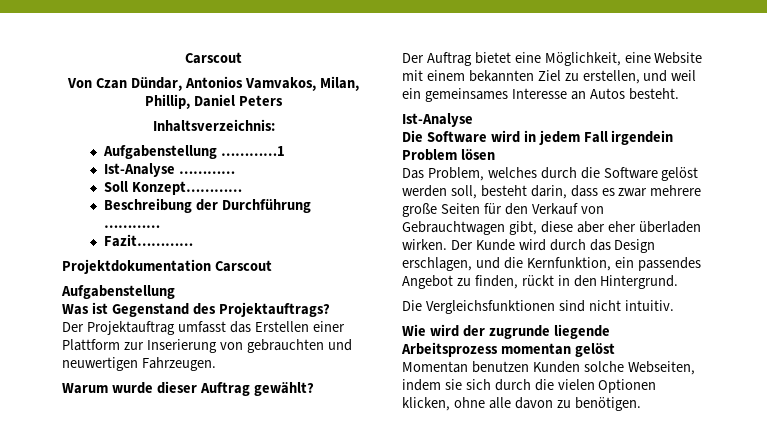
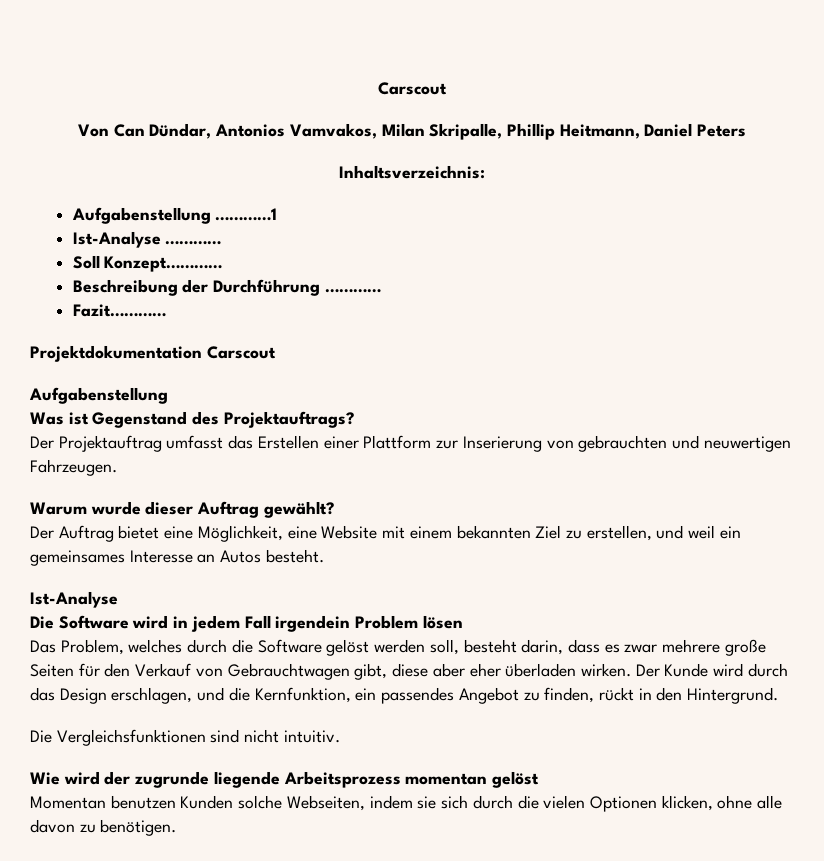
[96,78,128,89] Czan -> [113,124,145,137] Can
[319,76,359,91] [145,94,191,109] Milan, Phillip, -> [381,123,640,140] Milan Skripalle, Phillip Heitmann,

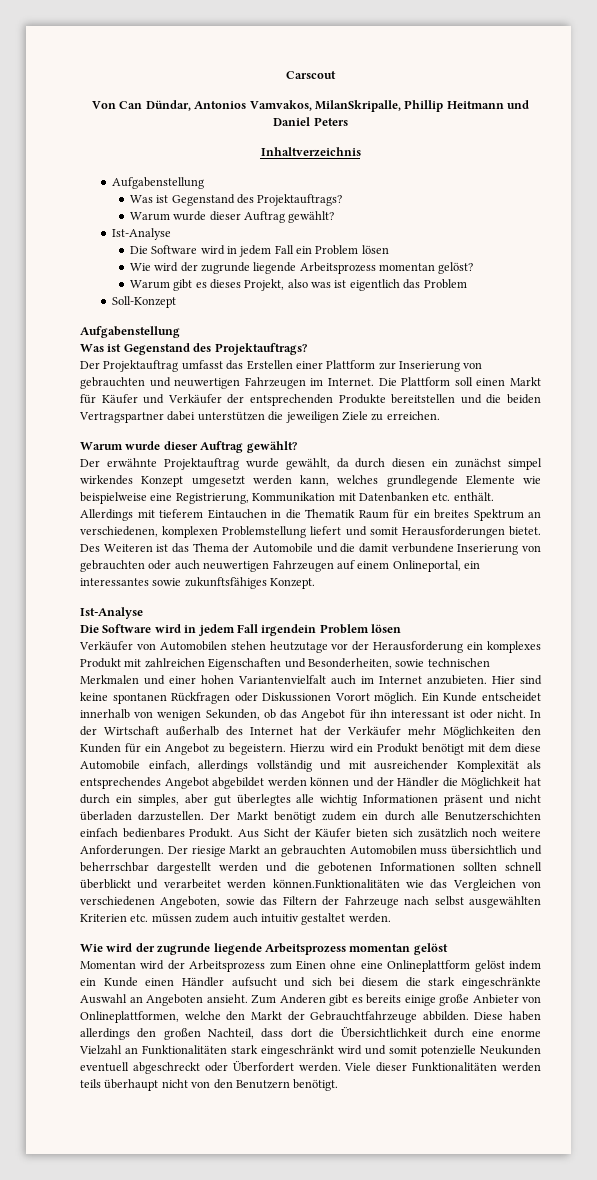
[381,123,640,140] Milan Skripalle, Phillip Heitmann, -> [314,100,529,112] MilanSkripalle, Phillip Heitmann und
[339,165,485,179] [71,207,278,224] [72,231,222,248] [72,255,223,272] [72,279,381,296] [72,304,166,317] [30,345,276,362] Inhaltsverzeichnis: // Aufgabenstellung …………1 // Ist-Analyse ………… // Soll Konzept………… // Beschreibung der Durchführung ………… // Fazit………… // Projektdokumentation Carscout -> [260,147,361,157] [111,177,204,189] [129,194,343,206] [129,211,335,223] [111,228,171,240] [129,245,389,257] [129,262,474,274] [129,279,467,291] [111,296,176,308] Inhaltverzeichnis // Aufgabenstellung // Was ist Gegenstand des Projektauftrags? // Warum wurde dieser Auftrag gewählt? // Ist-Analyse // Die Software wird in jedem Fall ein Problem lösen // Wie wird der zugrunde liegende Arbeitsprozess momentan gelöst? // Warum gibt es dieses Projekt, also was ist eigentlich das Problem // Soll-Konzept
[30,459,117,476] Fahrzeugen. -> [244,377,542,389] [80,394,542,406] [79,411,440,423] Fahrzeugen im Internet. Die Plattform soll einen Markt für Käufer und Verkäufer der entsprechenden Produkte bereitstellen und die beiden Vertragspartner dabei unterstützen die jeweiligen Ziele zu erreichen.
[58,525,741,542] [30,549,324,566] Auftrag bietet eine Möglichkeit, eine Website mit einem bekannten Ziel zu erstellen, und weil ein gemeinsames Interesse an Autos besteht. -> [106,458,542,470] [80,475,541,487] [80,492,494,504] [80,509,541,521] [80,526,542,538] [80,543,541,555] [80,560,480,572] [80,577,316,589] erwähnte Projektauftrag wurde gewählt, da durch diesen ein zunächst simpel wirkendes Konzept umgesetzt werden kann, welches grundlegende Elemente wie beispielweise eine Registrierung, Kommunikation mit Datenbanken etc. enthält. Allerdings mit tieferem Eintauchen in die Thematik Raum für ein breites Spektrum an verschiedenen, komplexen Problemstellung liefert und somit Herausforderungen bietet. Des Weiteren ist das Thema der Automobile und die damit verbundene Inserierung von gebrauchten oder auch neuwertigen Fahrzeugen auf einem Onlineportal, ein interessantes sowie zukunftsfähiges Konzept.
[30,639,766,656] [30,663,788,680] [30,687,779,704] [30,729,340,746] Das Problem, welches durch die Software gelöst werden soll, besteht darin, dass es zwar mehrere große Seiten für den Verkauf von Gebrauchtwagen gibt, diese aber eher überladen wirken. Der Kunde wird durch das Design erschlagen, und die Kernfunktion, ein passendes Angebot zu finden, rückt in den Hintergrund. // Die Vergleichsfunktionen sind nicht intuitiv. -> [79,641,542,653] [80,658,490,670] [80,675,542,685] [80,692,541,704] [80,709,541,721] [80,726,541,738] [80,743,541,755] [80,760,541,772] [80,777,542,789] [80,794,542,806] [80,811,541,823] [80,828,541,838] [80,845,542,857] [80,862,542,874] [80,879,541,891] [80,896,542,908] [80,913,391,925] Verkäufer von Automobilen stehen heutzutage vor der Herausforderung ein komplexes Produkt mit zahlreichen Eigenschaften und Besonderheiten, sowie technischen Merkmalen und einer hohen Variantenvielfalt auch im Internet anzubieten. Hier sind keine spontanen Rückfragen oder Diskussionen Vorort möglich. Ein Kunde entscheidet innerhalb von wenigen Sekunden, ob das Angebot für ihn interessant ist oder nicht. In der Wirtschaft außerhalb des Internet hat der Verkäufer mehr Möglichkeiten den Kunden für ein Angebot zu begeistern. Hierzu wird ein Produkt benötigt mit dem diese Automobile einfach, allerdings vollständig und mit ausreichender Komplexität als entsprechendes Angebot abgebildet werden können und der Händler die Möglichkeit hat durch ein simples, aber gut überlegtes alle wichtig Informationen präsent und nicht überladen darzustellen. Der Markt benötigt zudem ein durch alle Benutzerschichten einfach bedienbares Produkt. Aus Sicht der Käufer bieten sich zusätzlich noch weitere Anforderungen. Der riesige Markt an gebrauchten Automobilen muss übersichtlich und beherrschbar dargestellt werden und die gebotenen Informationen sollten schnell überblickt und verarbeitet werden können.Funktionalitäten wie das Vergleichen von verschiedenen Angeboten, sowie das Filtern der Fahrzeuge nach selbst ausgewählten Kriterien etc. müssen zudem auch intuitiv gestaltet werden.
[110,795,783,812] [30,819,177,836] benutzen Kunden solche Webseiten, indem sie sich durch die vielen Optionen klicken, ohne alle davon zu benötigen. -> [140,960,541,972] [80,977,541,989] [80,994,541,1006] [80,1011,541,1023] [80,1027,541,1040] [79,1045,541,1057] [80,1061,541,1074] [80,1079,339,1091] wird der Arbeitsprozess zum Einen ohne eine Onlineplattform gelöst indem ein Kunde einen Händler aufsucht und sich bei diesem die stark eingeschränkte Auswahl an Angeboten ansieht. Zum Anderen gibt es bereits einige große Anbieter von Onlineplattformen, welche den Markt der Gebrauchtfahrzeuge abbilden. Diese haben allerdings den großen Nachteil, dass dort die Übersichtlichkeit durch eine enorme Vielzahl an Funktionalitäten stark eingeschränkt wird und somit potenzielle Neukunden eventuell abgeschreckt oder Überfordert werden. Viele dieser Funktionalitäten werden teils überhaupt nicht von den Benutzern benötigt.

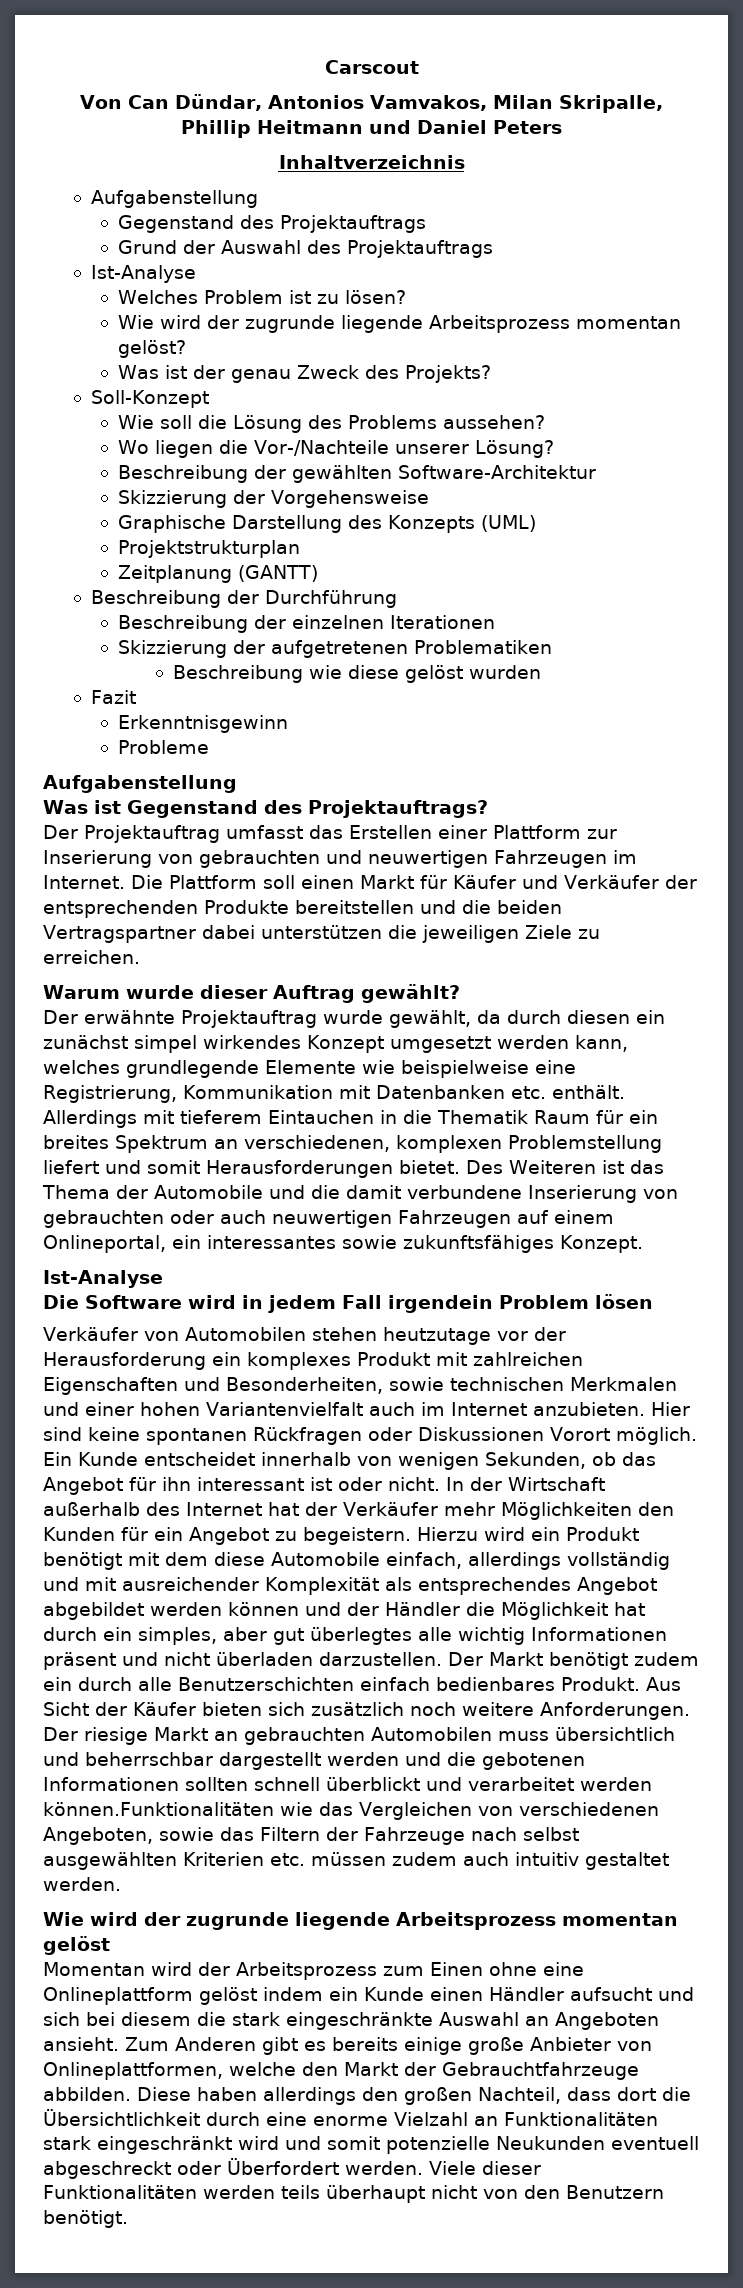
[314,100,401,112] MilanSkripalle, -> [492,95,663,113] Milan Skripalle,
[129,194,343,206] [129,211,335,223] [111,228,171,240] [129,245,389,257] Was ist Gegenstand des Projektauftrags? // Warum wurde dieser Auftrag gewählt? // Ist-Analyse // Die Software wird in jedem Fall ein Problem lösen -> [118,215,427,233] [118,240,494,258] [91,265,197,283] [118,290,407,304] Gegenstand des Projektauftrags // Grund der Auswahl des Projektauftrags // Ist-Analyse // Welches Problem ist zu lösen?
[129,279,467,291] [111,296,176,308] Warum gibt es dieses Projekt, also was ist eigentlich das Problem // Soll-Konzept -> [118,365,492,383] [91,390,210,408] [118,415,546,433] [118,440,555,458] [118,465,597,483] [118,490,430,508] [118,515,537,533] [118,540,301,558] [118,565,319,583] [91,590,398,608] [118,615,496,633] [118,640,553,658] [172,665,541,683] [91,690,137,704] [118,715,289,733] [118,740,210,754] Was ist der genau Zweck des Projekts? // Soll-Konzept // Wie soll die Lösung des Problems aussehen? // Wo liegen die Vor-/Nachteile unserer Lösung? // Beschreibung der gewählten Software-Architektur // Skizzierung der Vorgehensweise // Graphische Darstellung des Konzepts (UML) // Projektstrukturplan // Zeitplanung (GANTT) // Beschreibung der Durchführung // Beschreibung der einzelnen Iterationen // Skizzierung der aufgetretenen Problematiken // Beschreibung wie diese gelöst wurden // Fazit // Erkenntnisgewinn // Probleme

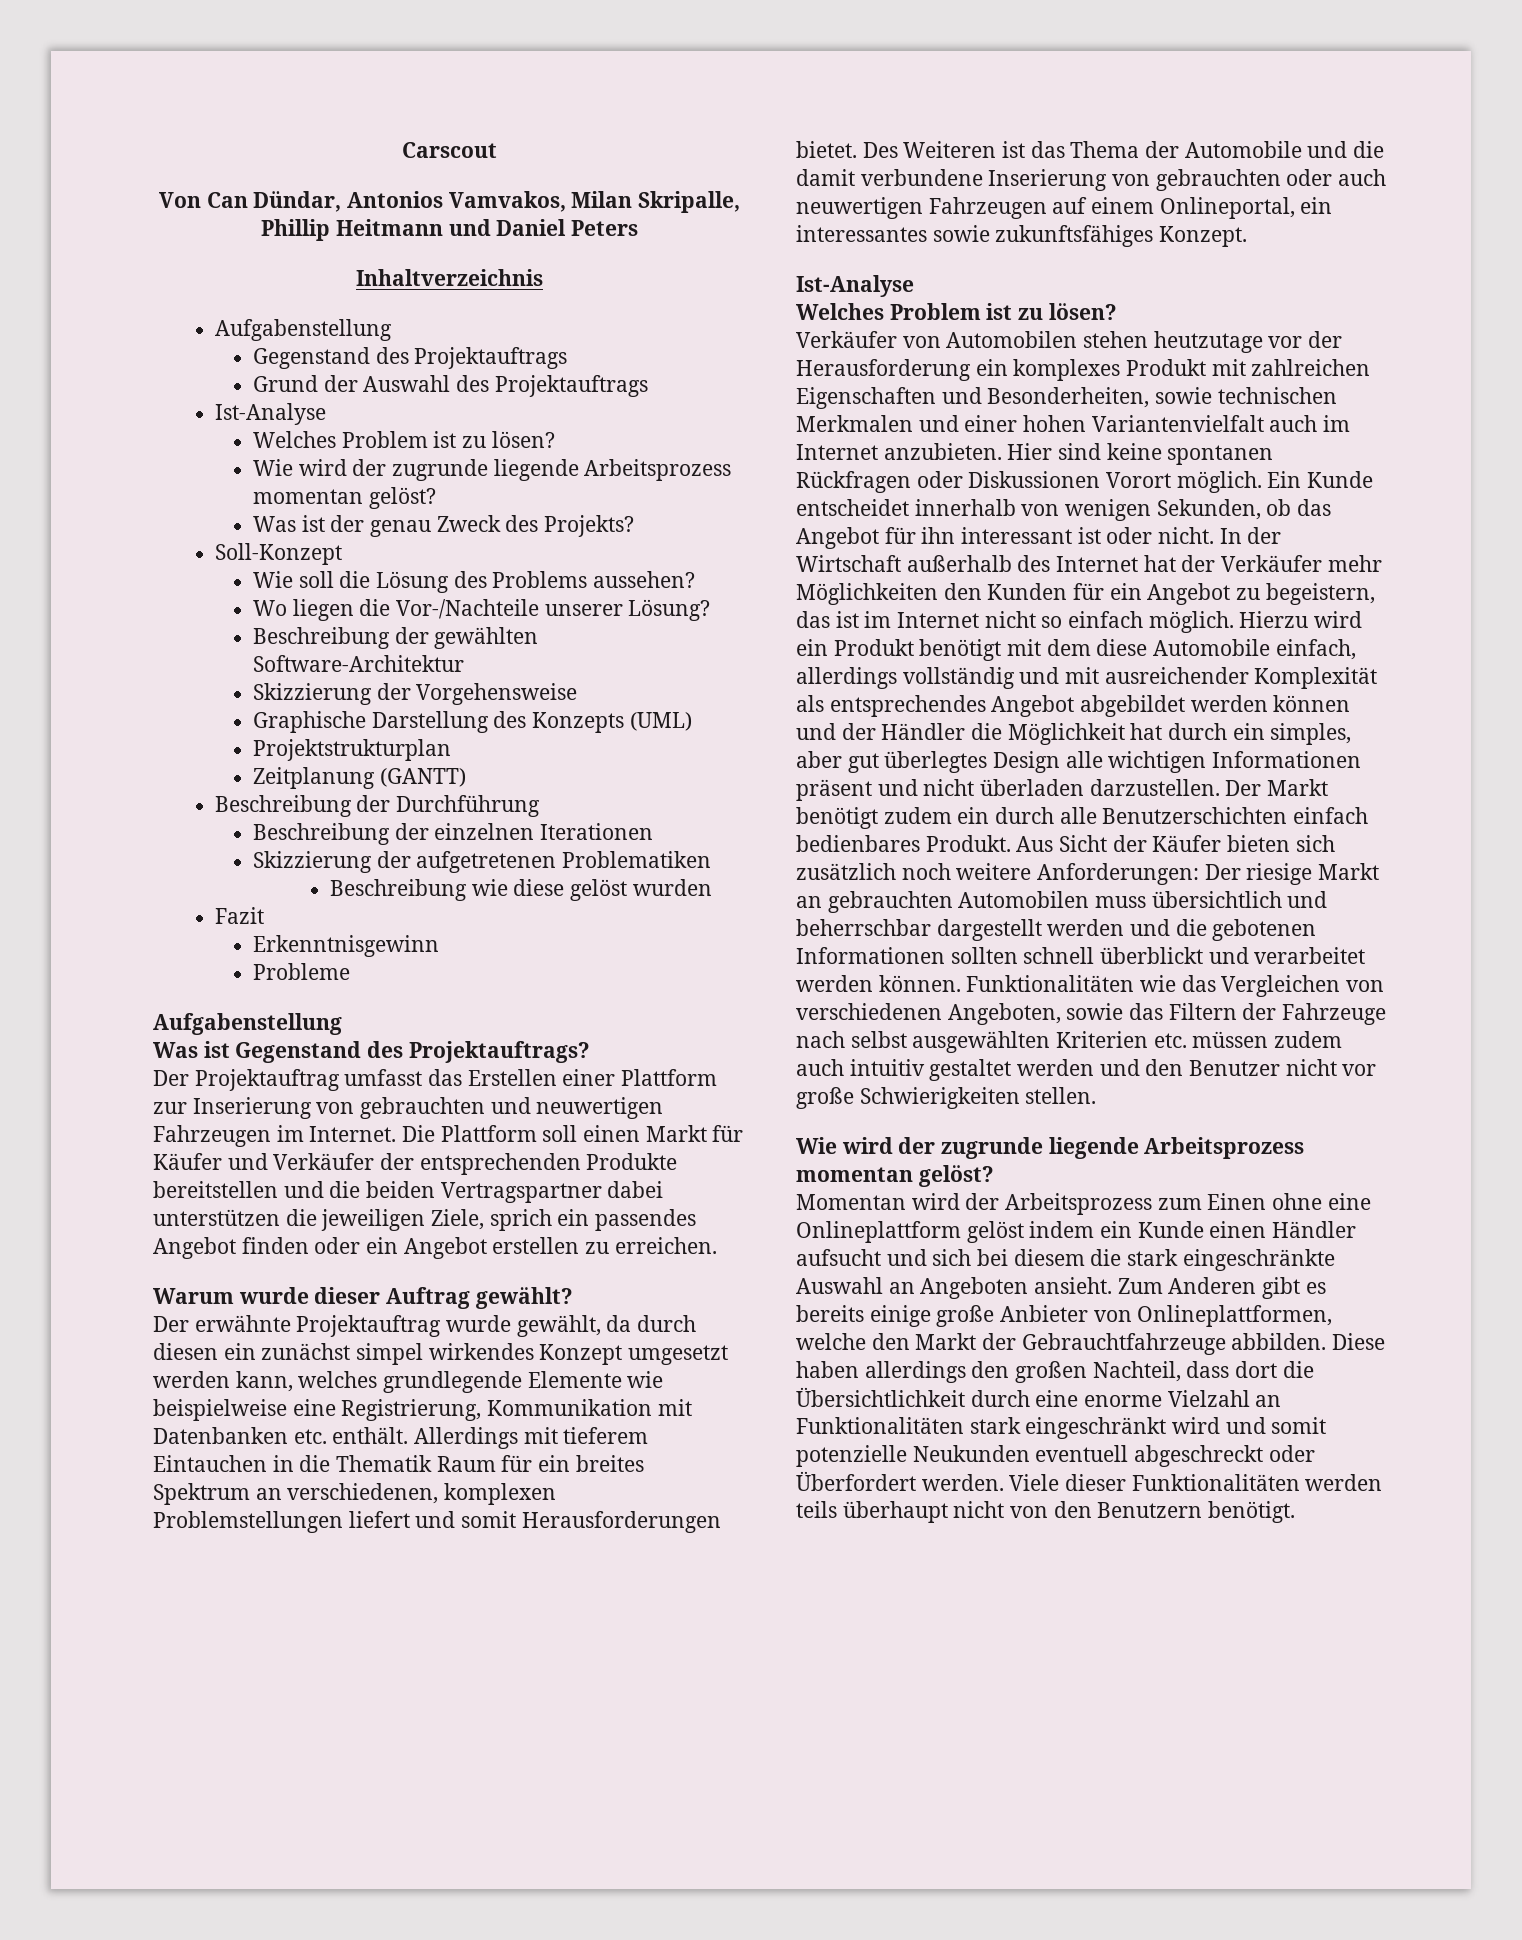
[524,925,572,939] Ziele -> [431,1209,697,1231] [153,1237,580,1259] Ziele, sprich ein passendes Angebot finden oder ein Angebot erstellen
[507,1135,662,1153] Problemstellung -> [153,1511,343,1533] Problemstellungen
[43,1294,653,1313] Die Software wird in jedem Fall irgendein Problem lösen -> [796,303,1117,320] Welches Problem ist zu lösen?
[302,1527,411,1545] begeistern. -> [1265,583,1375,605] [796,611,1234,633] begeistern, das ist im Internet nicht so einfach möglich.
[418,1627,525,1645] alle wichtig -> [993,751,1207,773] Design alle wichtigen
[540,1702,690,1720] Anforderungen. -> [1037,863,1200,885] Anforderungen:
[43,1802,274,1816] können.Funktionalitäten -> [878,975,1135,992] können. Funktionalitäten
[43,1877,121,1891] [43,1912,678,1930] [43,1936,110,1955] werden. // Wie wird der zugrunde liegende Arbeitsprozess momentan gelöst -> [1017,1059,1377,1076] [796,1087,1097,1109] [796,1137,1305,1159] [796,1165,994,1187] werden und den Benutzer nicht vor große Schwierigkeiten stellen. // Wie wird der zugrunde liegende Arbeitsprozess momentan gelöst?

